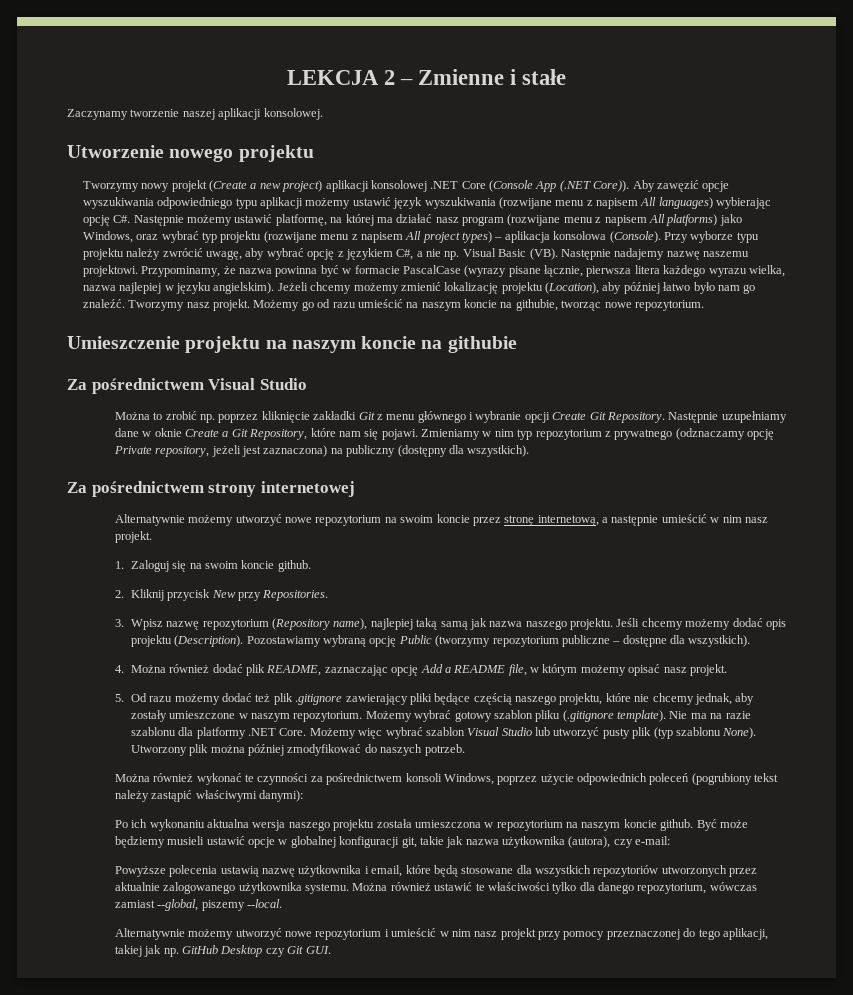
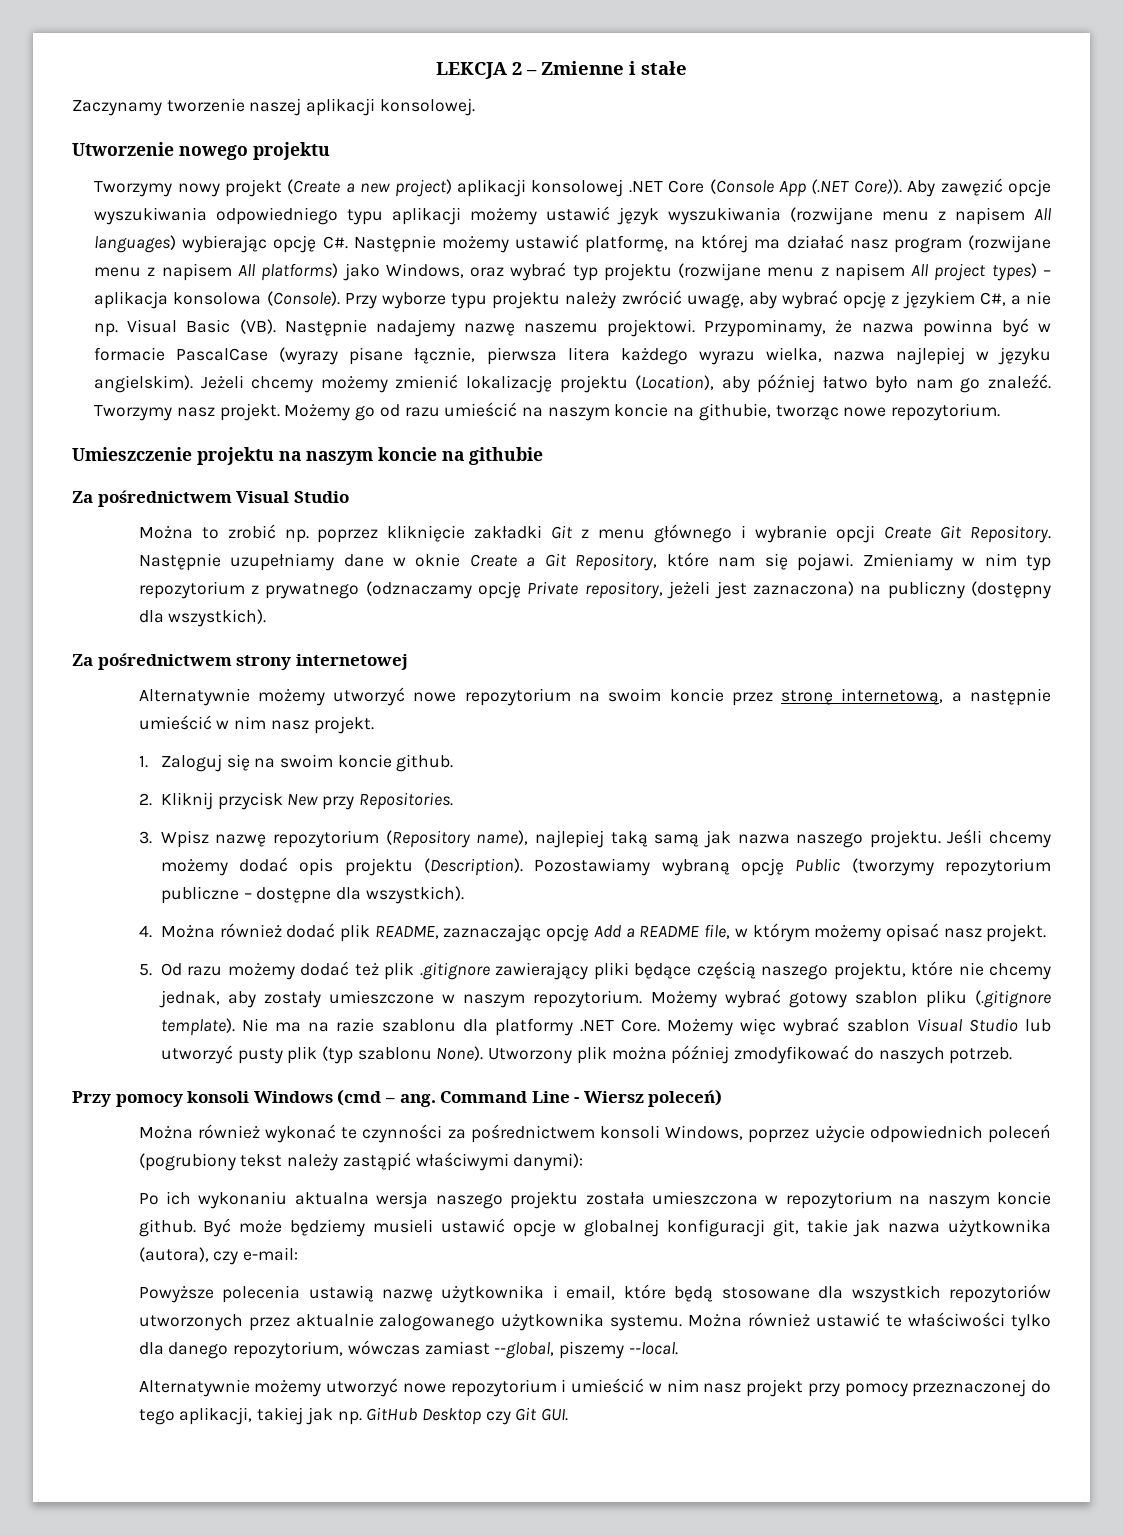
(465, 750) none -> [72,1089,723,1107] // Przy pomocy konsoli Windows (cmd – ang. Command Line - Wiersz poleceń)

